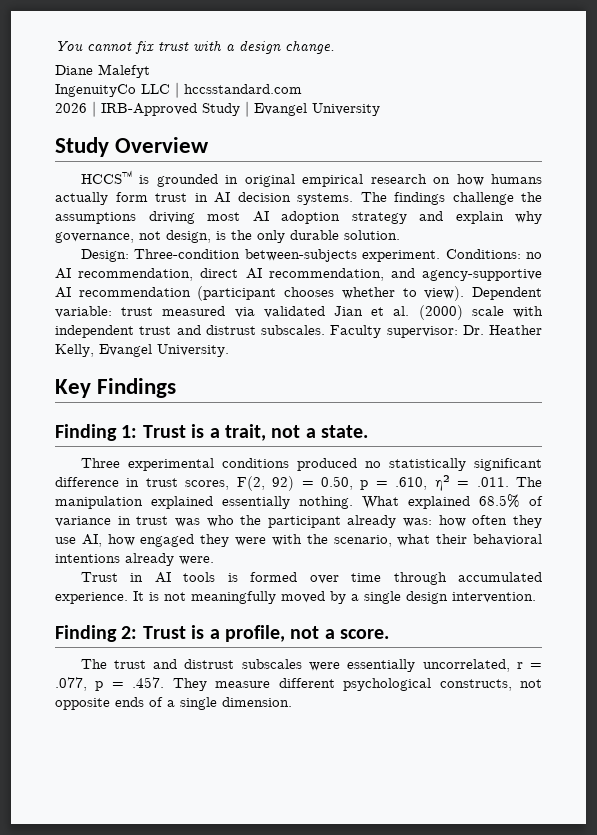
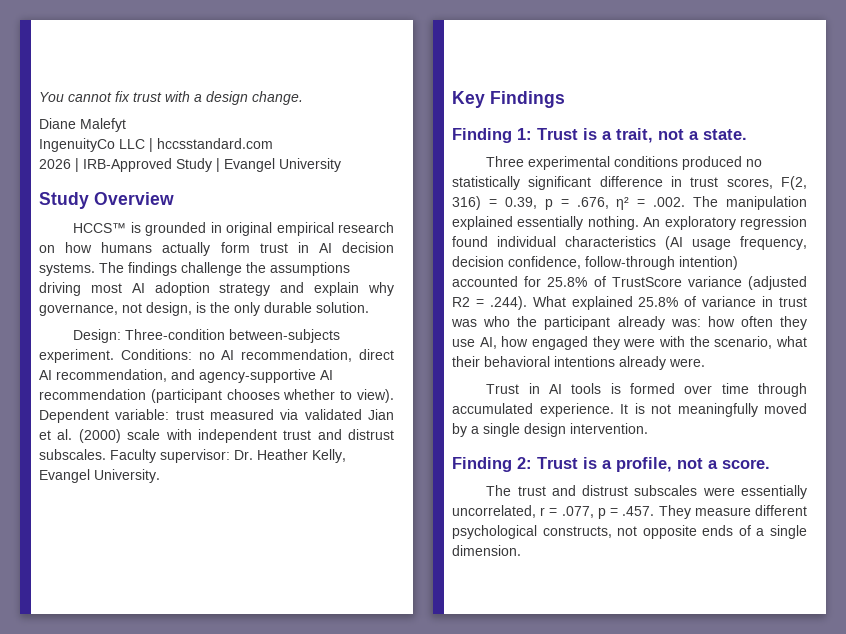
[272,476,428,491] 92) = 0.50, p = .610, -> [452,196,609,210] 316) = 0.39, p = .676,
[476,477,509,487] .011. -> [653,197,686,207] .002.
(353, 502) none -> [643,216,807,230] [452,236,807,250] [452,256,738,270] [452,276,807,290] [452,296,527,310] An exploratory regression found individual characteristics (AI usage frequency, decision confidence, follow-through intention) accounted for 25.8% of TrustScore variance (adjusted R2 = .244).
[479,494,520,508] 68.5% -> [638,297,679,307] 25.8%

